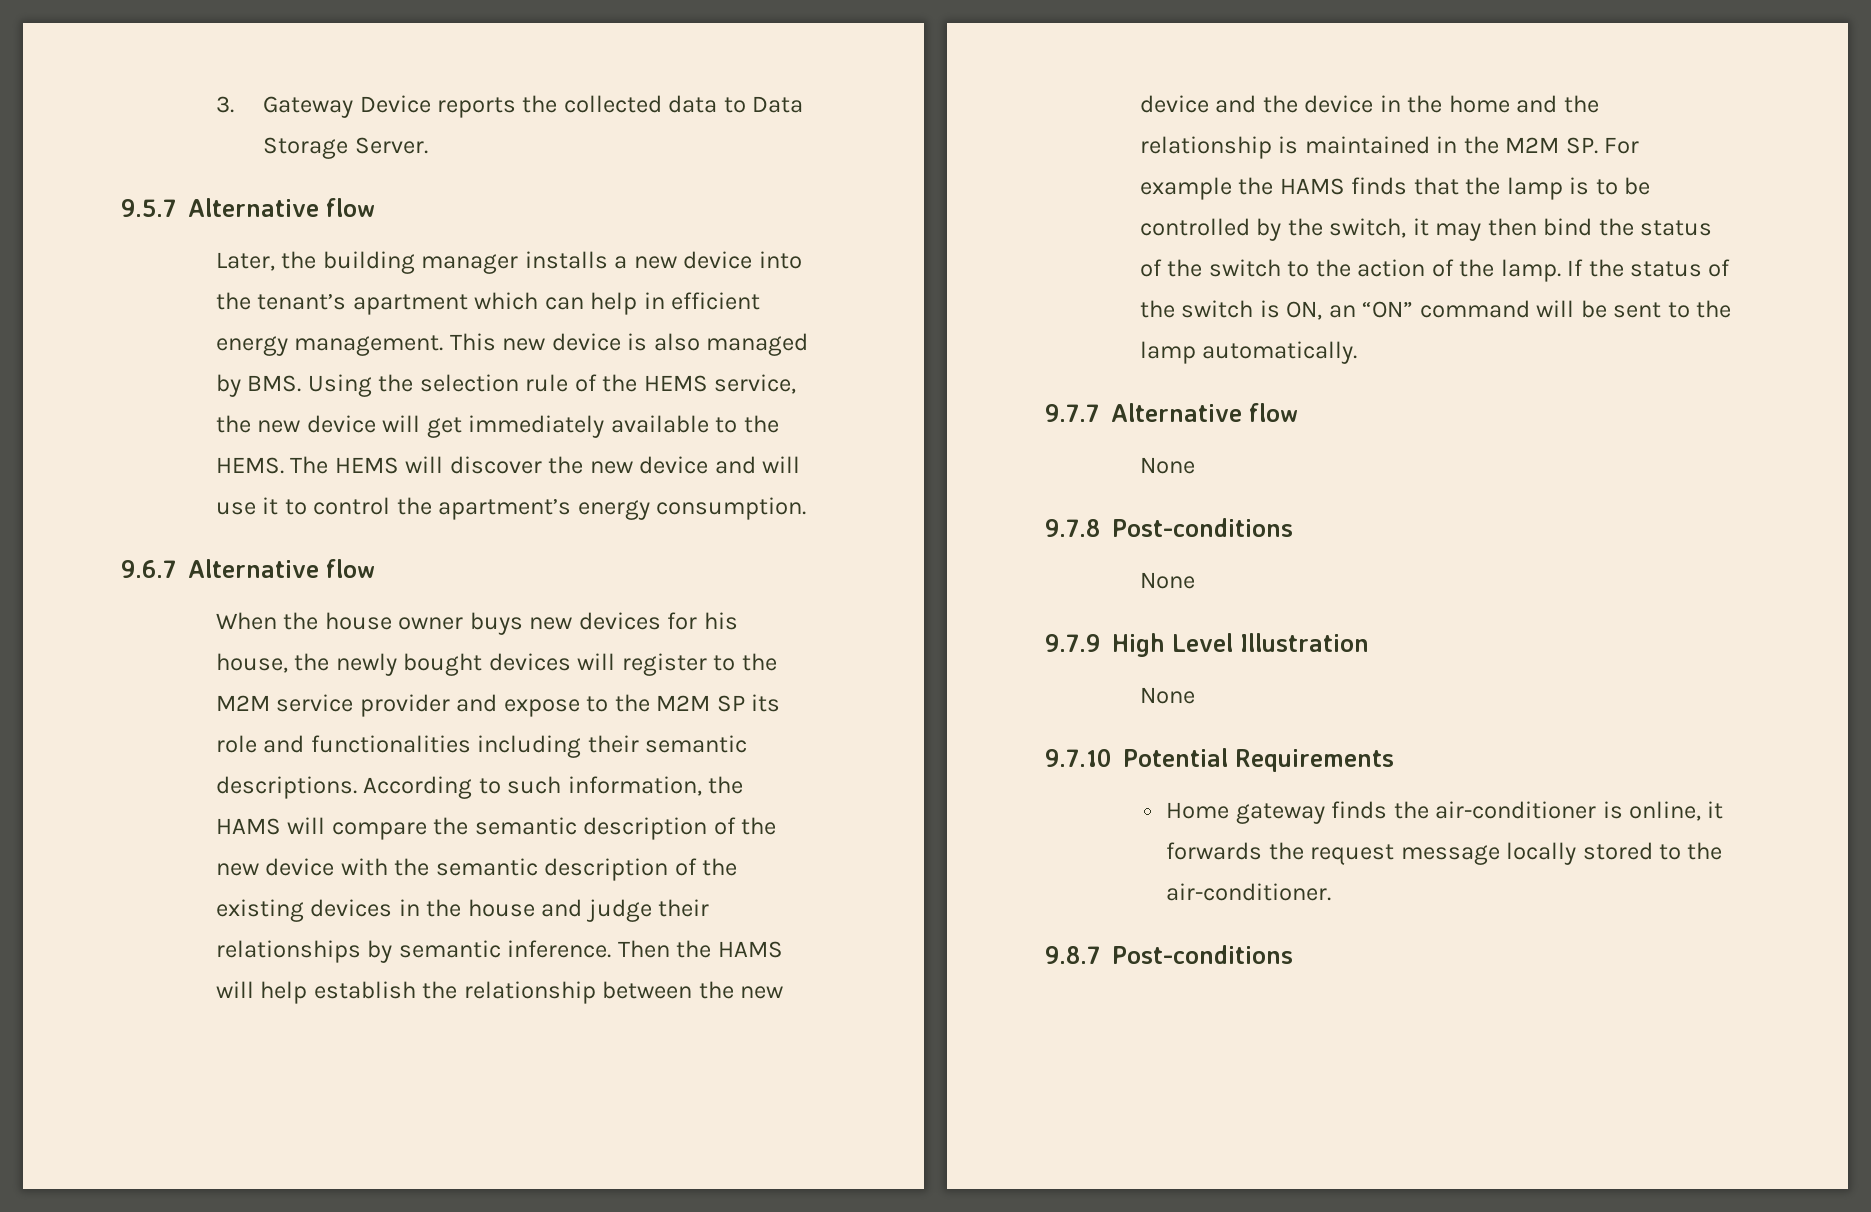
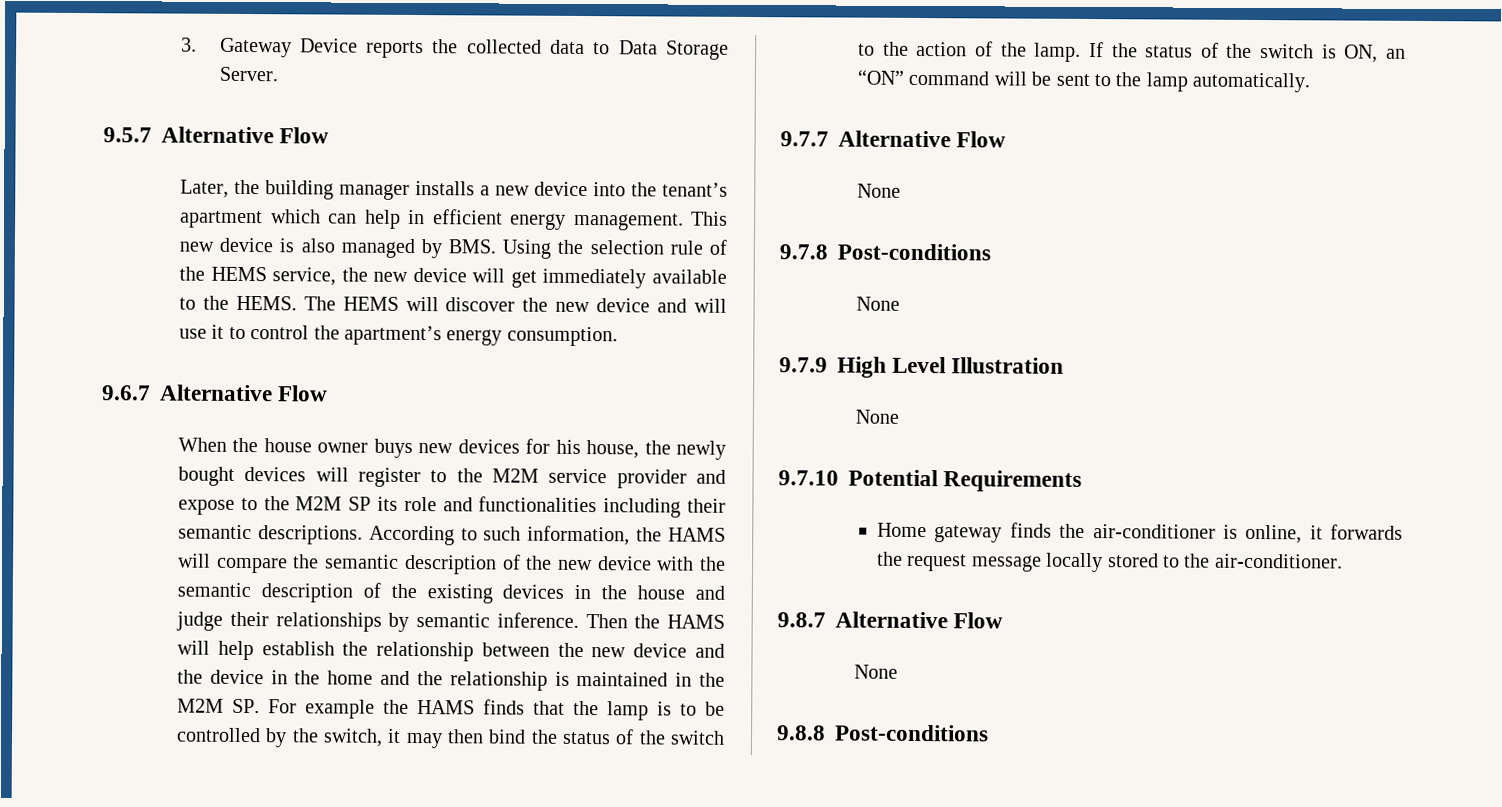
[326,198,375,217] flow -> [279,127,330,144] Flow
[326,559,375,578] flow -> [278,385,329,402] Flow
[1248,403,1298,422] flow -> [956,131,1007,148] Flow
(1100, 955) none -> [835,611,1004,629] [854,664,899,679] [777,725,826,741] Alternative Flow // None // 9.8.8

